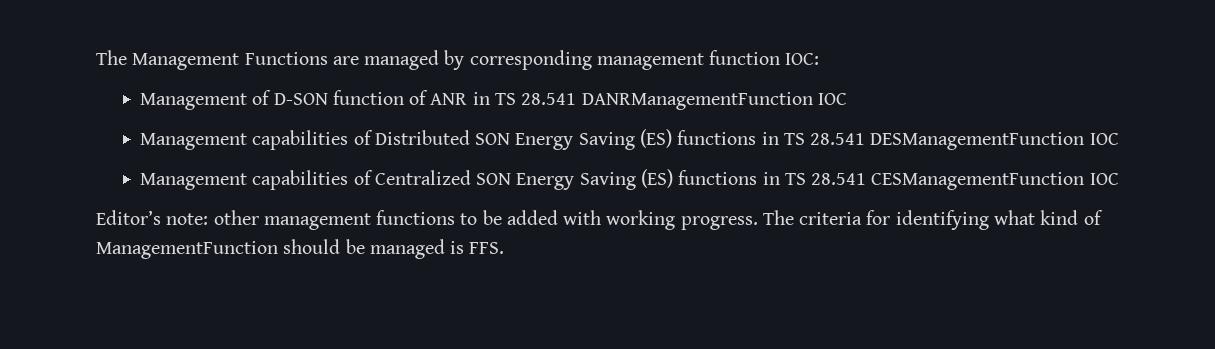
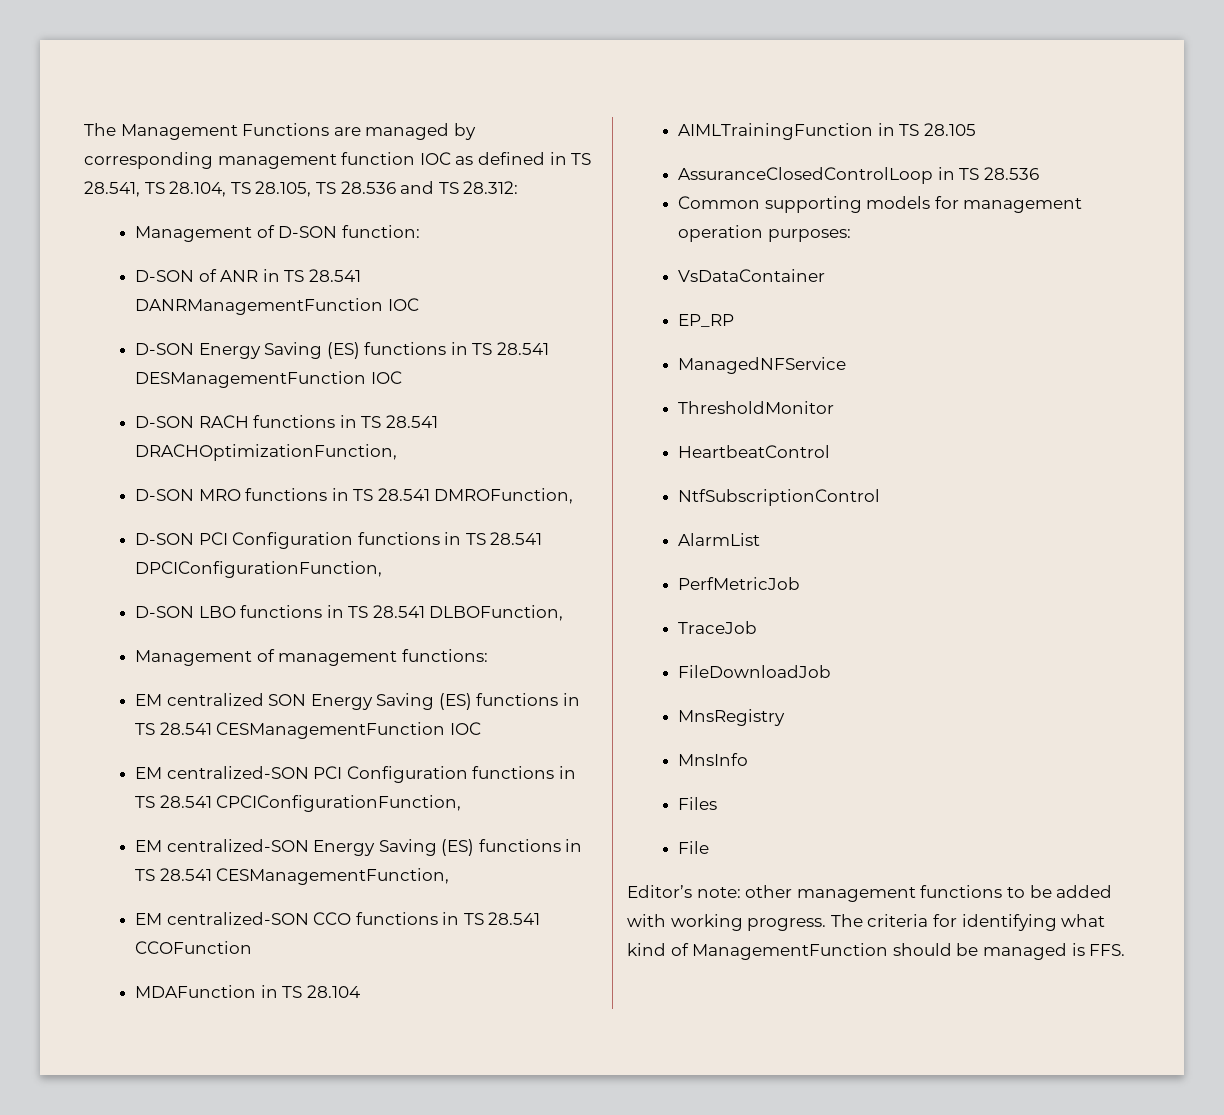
[785,53,820,65] IOC: -> [419,152,592,165] [84,181,519,197] IOC as defined in TS 28.541, TS 28.104, TS 28.105, TS 28.536 and TS 28.312:
[332,90,404,105] function -> [341,225,420,238] [134,270,194,282] function: // D-SON
[140,130,511,150] Management capabilities of Distributed SON -> [134,343,194,355] D-SON
[140,170,471,190] Management capabilities of Centralized -> [134,415,438,428] [134,444,397,461] [134,488,574,504] [134,532,543,549] [134,561,382,578] [134,605,564,621] [134,649,488,666] [134,693,264,706] D-SON RACH functions in TS 28.541 DRACHOptimizationFunction, // D-SON MRO functions in TS 28.541 DMROFunction, // D-SON PCI Configuration functions in TS 28.541 DPCIConfigurationFunction, // D-SON LBO functions in TS 28.541 DLBOFunction, // Management of management functions: // EM centralized
(1119, 179) none -> [134,766,576,783] [134,795,462,812] [134,839,583,856] [134,868,450,885] [134,912,541,925] [134,941,252,954] [134,985,360,998] [677,123,976,140] [677,167,1039,184] [677,196,1083,213] [677,225,851,242] [677,269,825,282] [677,314,734,327] [677,357,846,374] [677,401,834,414] [677,445,830,458] [677,489,880,506] [677,533,760,546] [677,577,800,590] [677,621,757,634] [677,665,831,678] [677,709,785,726] [677,753,748,766] [677,797,717,810] [677,841,709,854] // EM centralized-SON PCI Configuration functions in TS 28.541 CPCIConfigurationFunction, // EM centralized-SON Energy Saving (ES) functions in TS 28.541 CESManagementFunction, // EM centralized-SON CCO functions in TS 28.541 CCOFunction // MDAFunction in TS 28.104 // AIMLTrainingFunction in TS 28.105 // AssuranceClosedControlLoop in TS 28.536 // Common supporting models for management operation purposes: // VsDataContainer // EP_RP // ManagedNFService // ThresholdMonitor // HeartbeatControl // NtfSubscriptionControl // AlarmList // PerfMetricJob // TraceJob // FileDownloadJob // MnsRegistry // MnsInfo // Files // File

